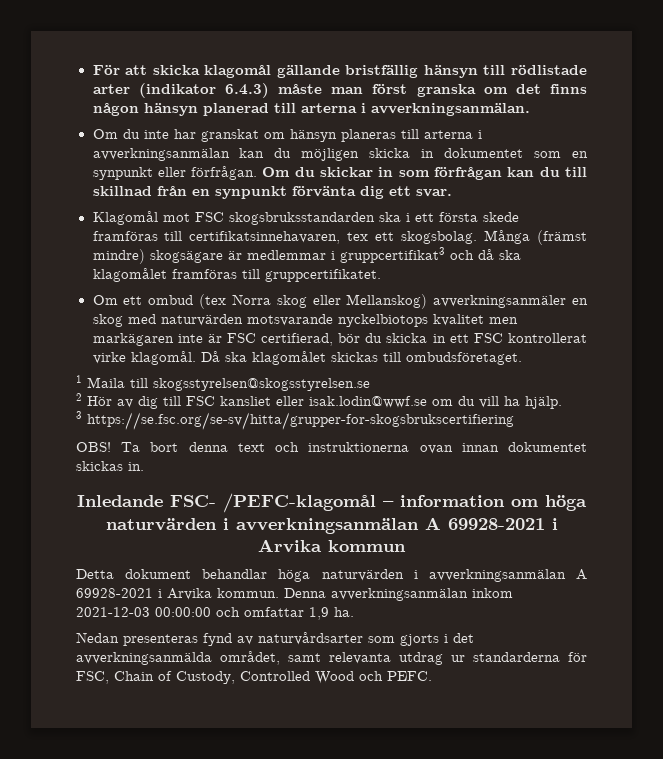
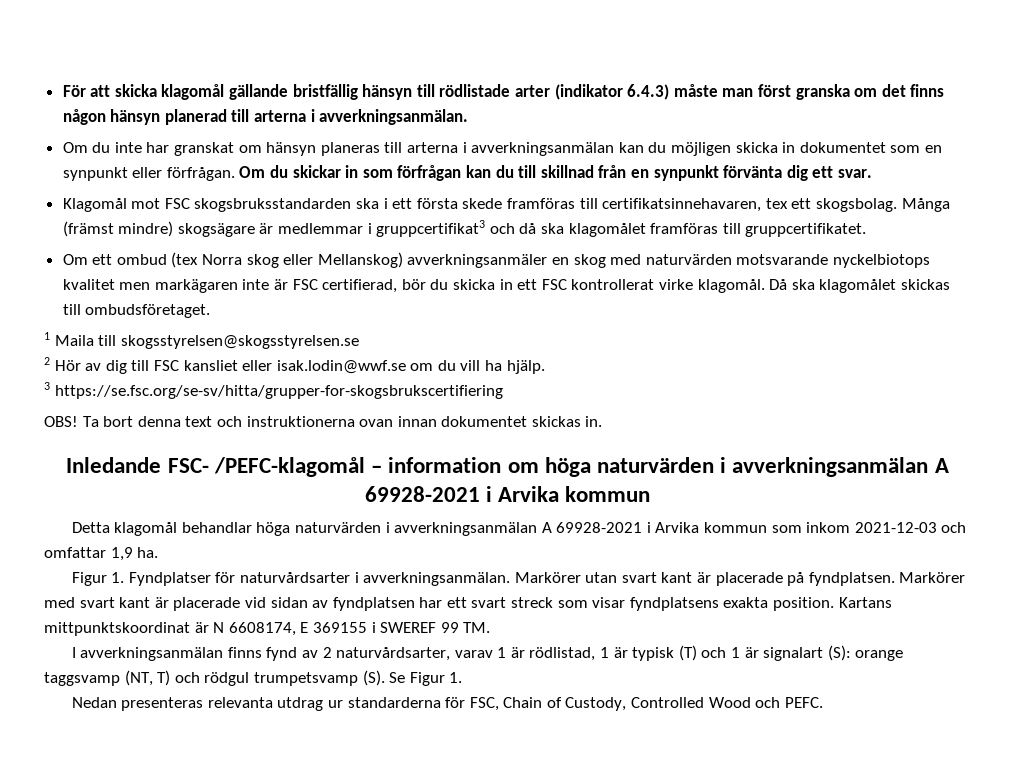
[125,569,192,579] dokument -> [114,522,178,536] klagomål
[217,588,468,601] kommun. Denna avverkningsanmälan -> [704,522,802,533] kommun som
[155,607,211,617] 00:00:00 -> (937, 527) none
[76,632,474,646] [76,651,321,665] Nedan presenteras fynd av naturvårdsarter som gjorts i det avverkningsanmälda området, samt -> [71,572,966,586] [44,597,892,611] [44,622,491,636] [71,645,904,661] [44,670,463,686] [71,697,204,711] Figur 1. Fyndplatser för naturvårdsarter i avverkningsanmälan. Markörer utan svart kant är placerade på fyndplatsen. Markörer med svart kant är placerade vid sidan av fyndplatsen har ett svart streck som visar fyndplatsens exakta position. Kartans mittpunktskoordinat är N 6608174, E 369155 i SWEREF 99 TM. // I avverkningsanmälan finns fynd av 2 naturvårdsarter, varav 1 är rödlistad, 1 är typisk (T) och 1 är signalart (S): orange taggsvamp (NT, T) och rödgul trumpetsvamp (S). Se Figur 1. // Nedan presenteras

